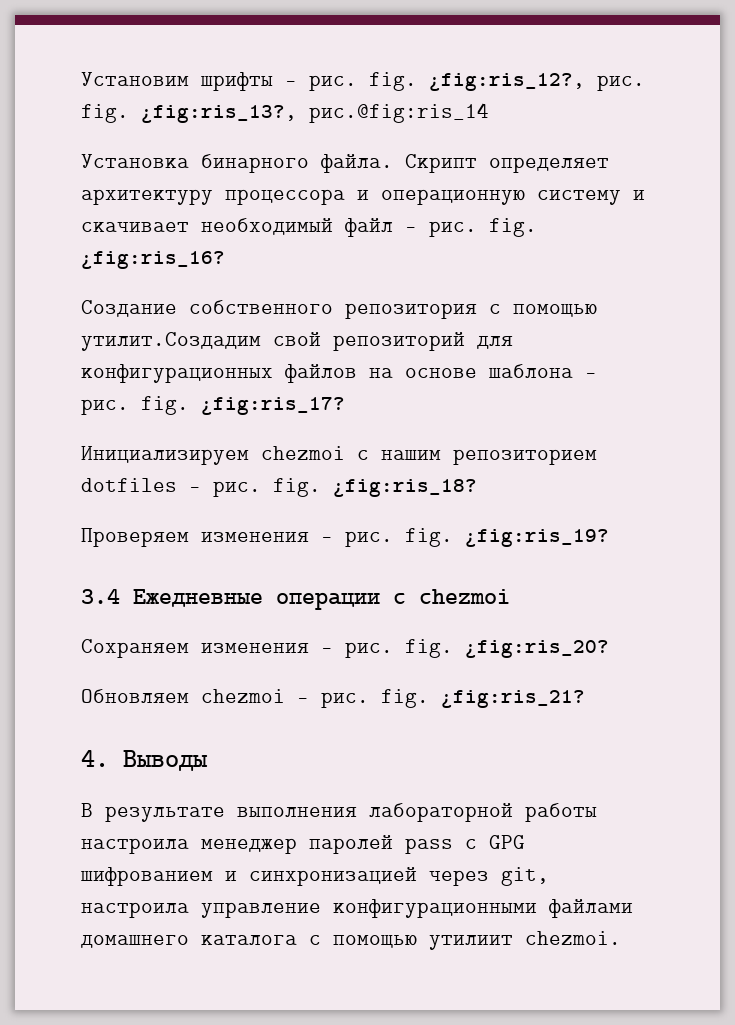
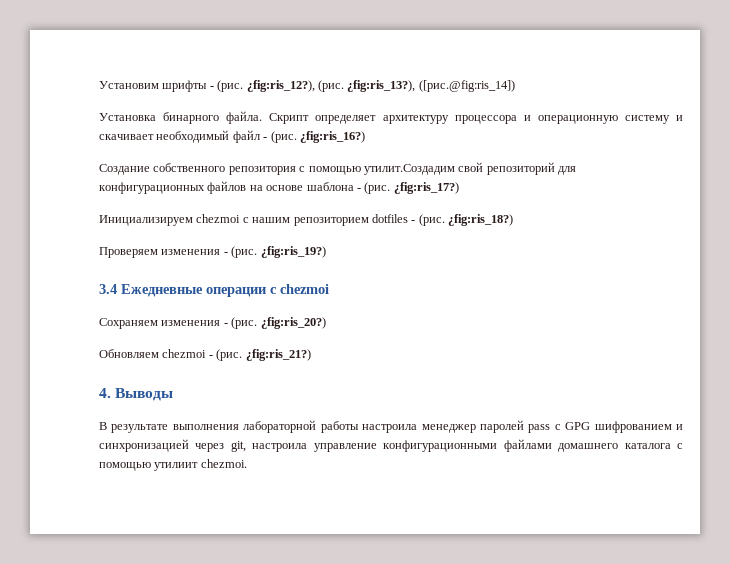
[309,72,645,91] [81,103,489,123] рис. fig. ¿fig:ris_12?, рис. fig. ¿fig:ris_13?, рис.@fig:ris_14 -> [217,80,515,92] (рис. ¿fig:ris_12?), (рис. ¿fig:ris_13?), ([рис.@fig:ris_14])
[429,218,537,237] [81,251,225,269] рис. fig. ¿fig:ris_16? -> [270,131,365,143] (рис. ¿fig:ris_16?)
[81,396,345,415] рис. fig. ¿fig:ris_17? -> [364,182,459,194] (рис. ¿fig:ris_17?)
[213,478,477,497] рис. fig. ¿fig:ris_18? -> [418,214,513,226] (рис. ¿fig:ris_18?)
[345,528,609,547] рис. fig. ¿fig:ris_19? -> [231,246,326,258] (рис. ¿fig:ris_19?)
[345,639,609,658] рис. fig. ¿fig:ris_20? -> [231,317,326,329] (рис. ¿fig:ris_20?)
[321,689,585,708] рис. fig. ¿fig:ris_21? -> [216,349,311,361] (рис. ¿fig:ris_21?)

